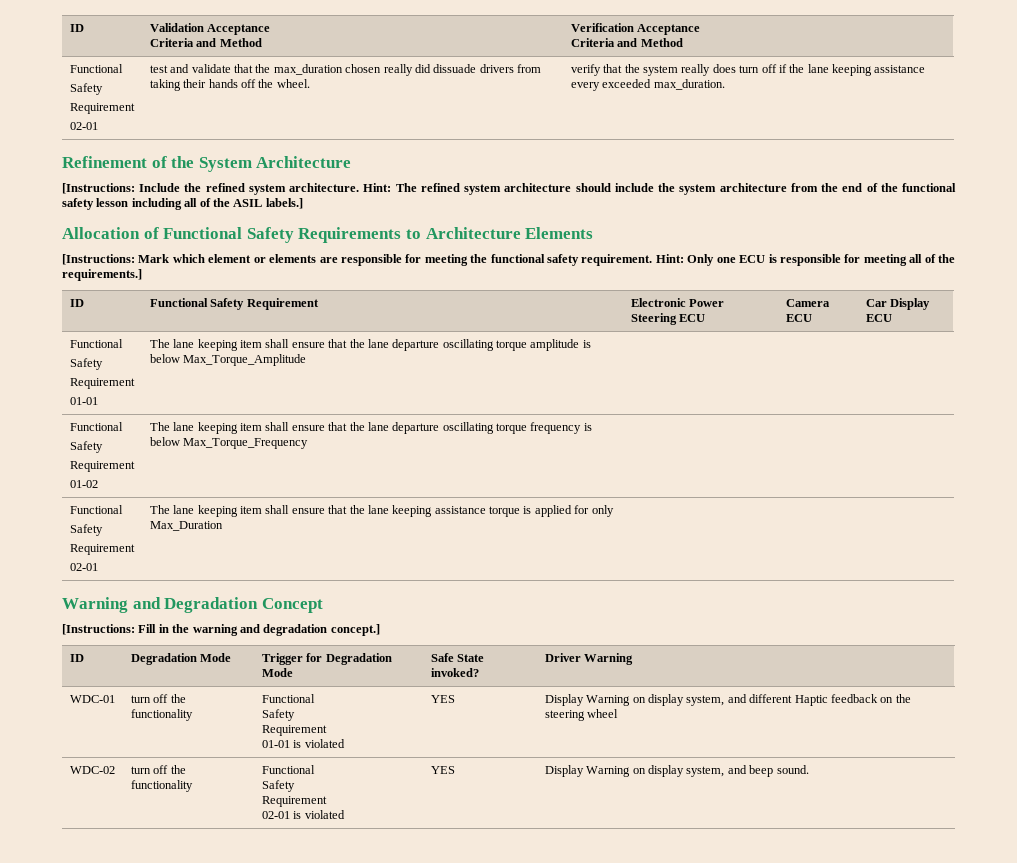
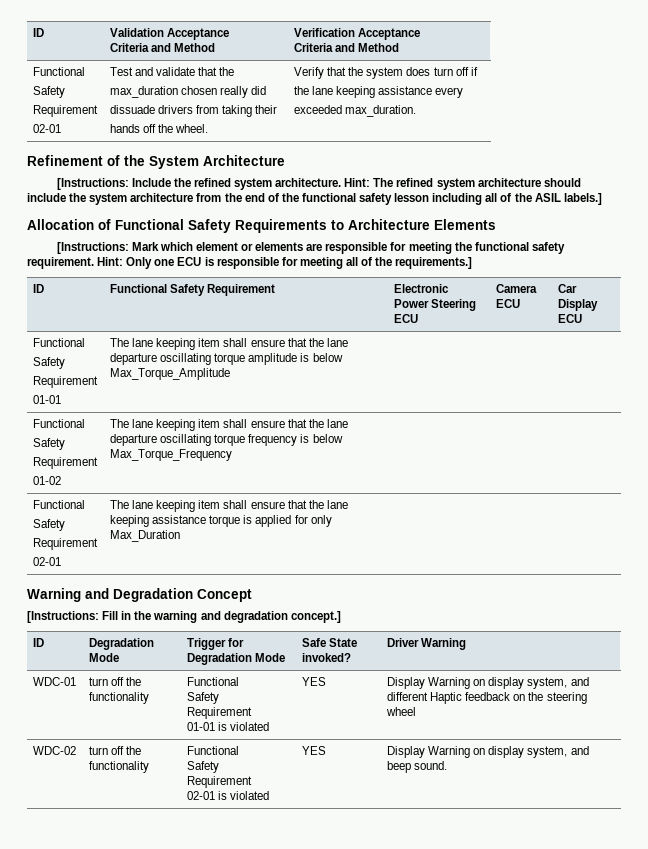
[149,65,168,73] test -> [110,67,134,76] Test
(271, 68) none -> (235, 71) //
(431, 68) none -> (267, 90) //
(207, 83) none -> (278, 109) //
[570,64,601,76] verify -> [294,67,325,79] Verify
[681,64,711,76] really -> (404, 73) none
(787, 68) none -> (478, 71) //
(600, 86) none -> (464, 92) //

